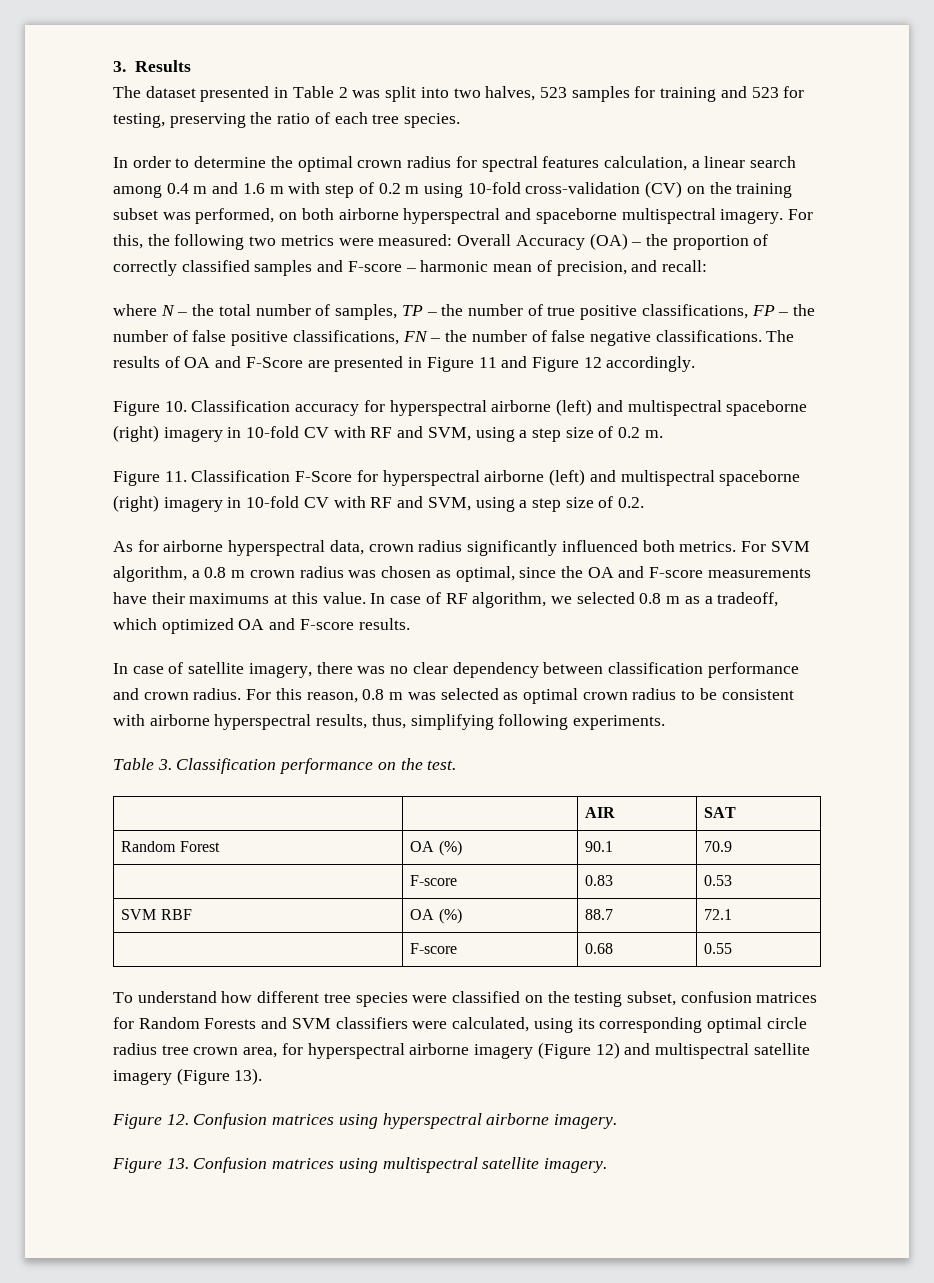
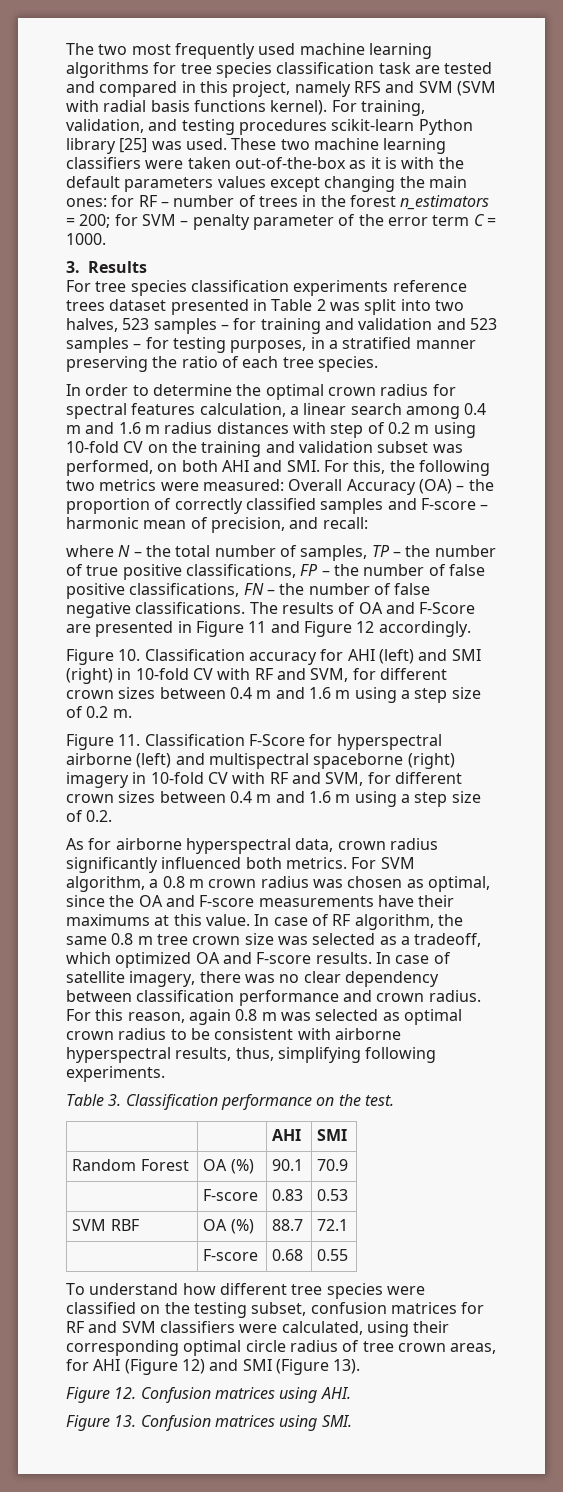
[113,60,191,72] [113,86,141,98] 3. Results // The -> [66,43,432,59] [66,62,493,78] [66,81,496,97] [66,100,425,116] [66,119,473,135] [66,138,447,154] [66,157,464,169] [66,176,467,192] [66,195,490,210] [66,214,496,230] [66,233,106,245] [66,261,147,273] [66,280,467,296] [66,300,105,311] The two most frequently used machine learning algorithms for tree species classification task are tested and compared in this project, namely RFS and SVM (SVM with radial basis functions kernel). For training, validation, and testing procedures scikit-learn Python library [25] was used. These two machine learning classifiers were taken out-of-the-box as it is with the default parameters values except changing the main ones: for RF – number of trees in the forest n_estimators = 200; for SVM – penalty parameter of the error term C = 1000. // 3. Results // For tree species classification experiments reference trees
(630, 94) none -> [220,324,229,330] –
[751,86,805,98] [113,113,165,128] 523 for testing, -> [358,318,497,330] [66,337,476,353] validation and 523 samples – for testing purposes, in a stratified manner
(284, 190) none -> [164,422,289,434] radius distances
[525,181,683,198] cross-validation (CV) -> [123,441,144,453] CV
(793, 190) none -> [265,441,373,453] and validation
[338,208,784,224] airborne hyperspectral and spaceborne multispectral imagery. -> [221,460,320,472] AHI and SMI.
[389,399,808,416] [113,425,471,442] hyperspectral airborne (left) and multispectral spaceborne (right) imagery in 10-fold CV with RF and SVM, -> [347,649,481,664] [66,668,447,684] [66,687,351,699] AHI (left) and SMI (right) in 10-fold CV with RF and SVM, for different crown sizes between 0.4 m and 1.6 m
(471, 504) none -> [367,772,462,784] [66,791,351,803] for different crown sizes between 0.4 m and 1.6 m
[550,592,681,604] we selected 0.8 m -> [437,914,463,926] [66,933,376,945] the same 0.8 m tree crown size was selected
(410, 624) // -> (372, 958) none
(358, 697) none -> [188,1009,231,1025] again
[585,807,616,818] [704,807,737,818] AIR | SAT -> [272,1129,302,1141] [317,1129,348,1141] AHI | SMI
[138,1017,257,1029] Random Forests -> [66,1321,84,1333] RF
[577,1018,595,1029] its -> [413,1321,450,1333] their
[161,1042,810,1059] [113,1070,172,1085] tree crown area, for hyperspectral airborne imagery (Figure 12) and multispectral satellite imagery -> [342,1340,497,1354] [66,1359,272,1375] of tree crown areas, for AHI (Figure 12) and SMI
[382,1113,618,1129] hyperspectral airborne imagery. -> [320,1387,351,1399] AHI.
[382,1157,608,1173] multispectral satellite imagery. -> [321,1415,352,1427] SMI.

